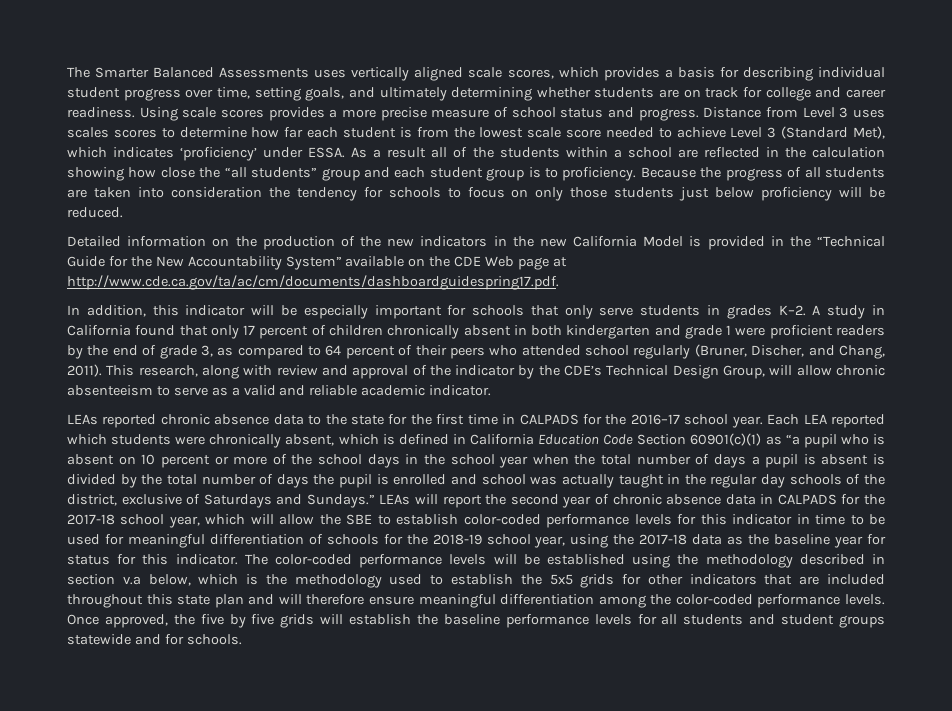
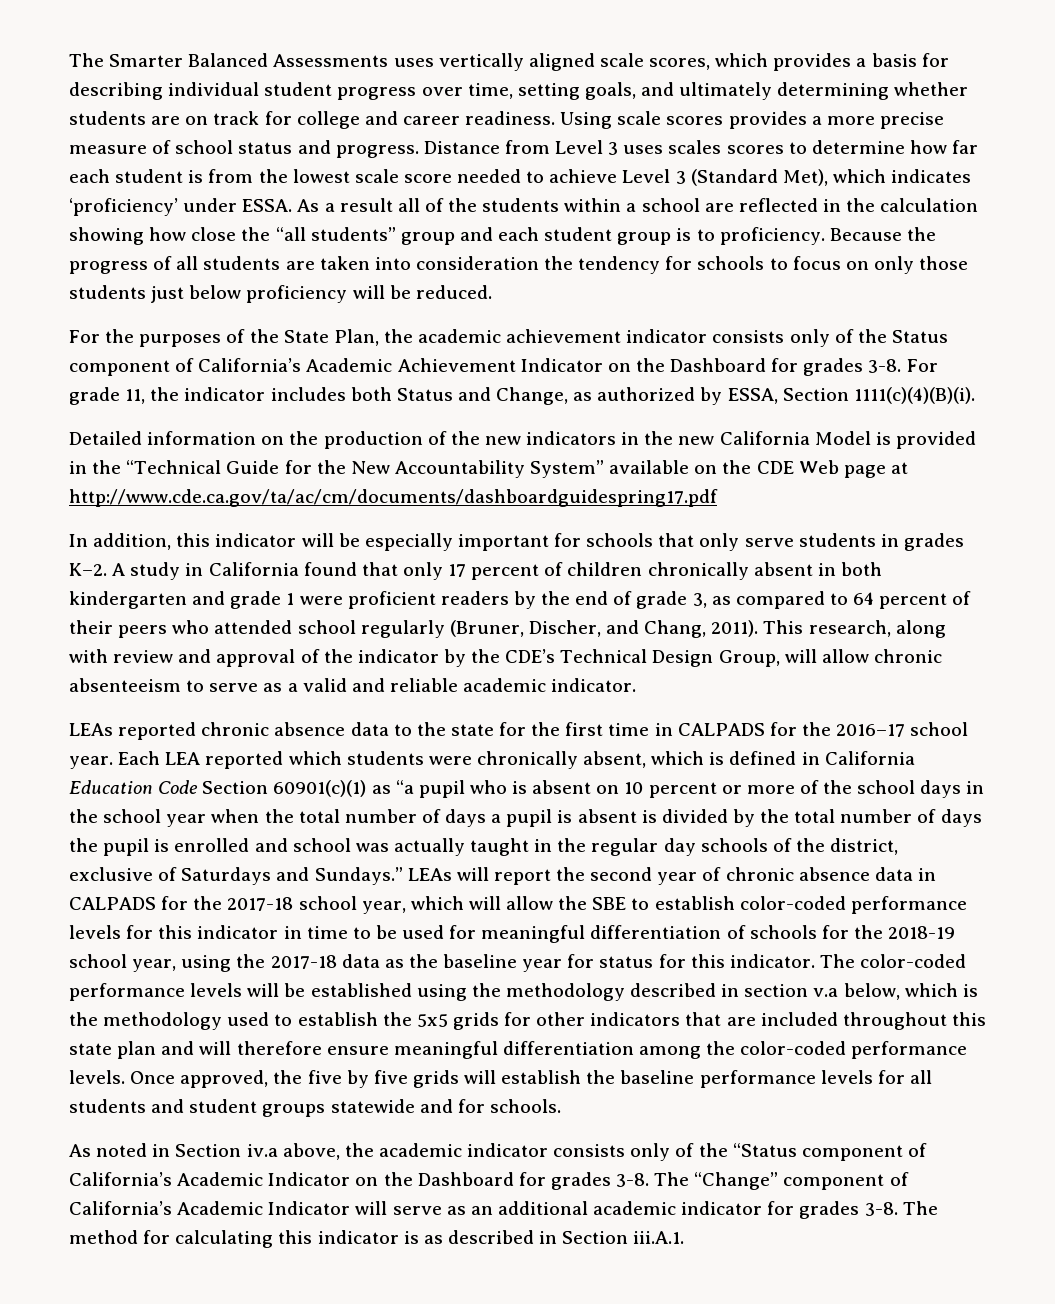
(123, 212) none -> [69,329,948,347] [69,358,938,376] [69,387,975,405] // For the purposes of the State Plan, the academic achievement indicator consists only of the Status component of California’s Academic Achievement Indicator on the Dashboard for grades 3-8. For grade 11, the indicator includes both Status and Change, as authorized by ESSA, Section 1111(c)(4)(B)(i).
[67,275,559,290] http://www.cde.ca.gov/ta/ac/cm/documents/dashboardguidespring17.pdf. -> [69,489,718,507] http://www.cde.ca.gov/ta/ac/cm/documents/dashboardguidespring17.pdf
(242, 639) none -> [69,1143,927,1161] [69,1172,909,1190] [69,1201,938,1219] [69,1230,685,1248] // As noted in Section iv.a above, the academic indicator consists only of the “Status component of California’s Academic Indicator on the Dashboard for grades 3-8. The “Change” component of California’s Academic Indicator will serve as an additional academic indicator for grades 3-8. The method for calculating this indicator is as described in Section iii.A.1.

